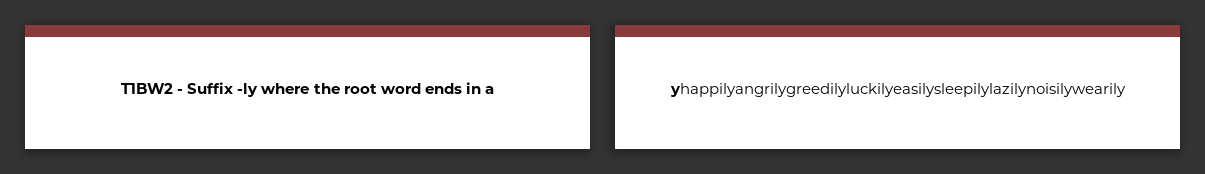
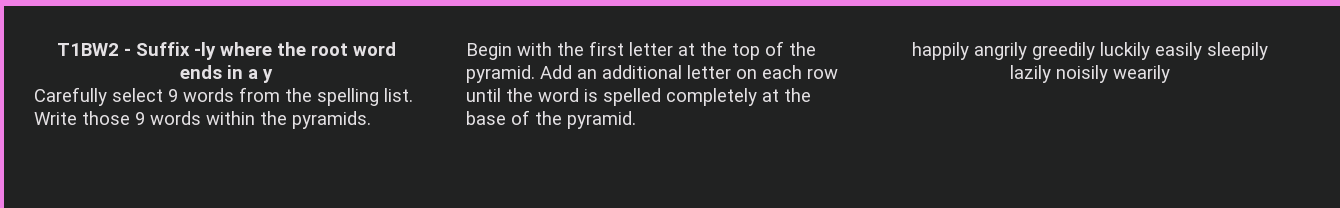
[669,83,1126,97] yhappilyangrilygreedilyluckilyeasilysleepilylazilynoisilywearily -> [262,69,273,83] [34,87,413,106] [34,111,371,129] [466,41,816,60] [466,65,838,83] [466,88,811,106] [466,110,636,129] [912,42,1268,60] [1010,65,1170,83] y // Carefully select 9 words from the spelling list. Write those 9 words within the pyramids. Begin with the first letter at the top of the pyramid. Add an additional letter on each row until the word is spelled completely at the base of the pyramid. // happily angrily greedily luckily easily sleepily lazily noisily wearily

